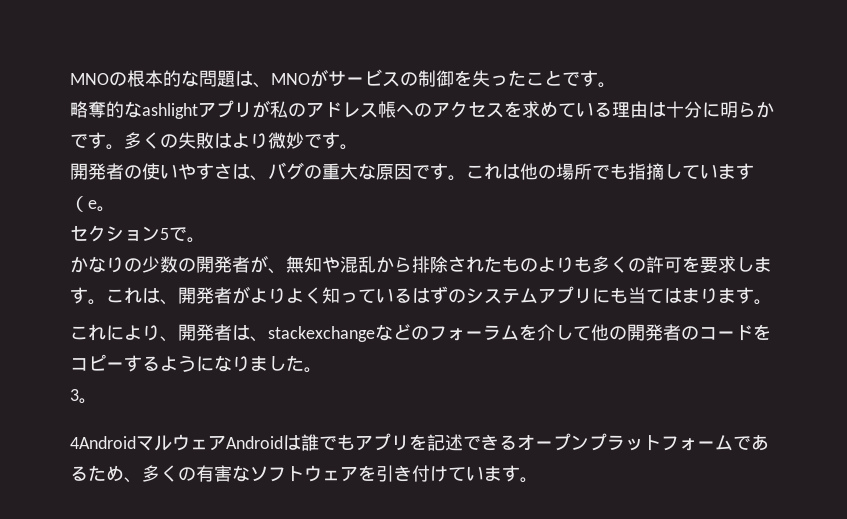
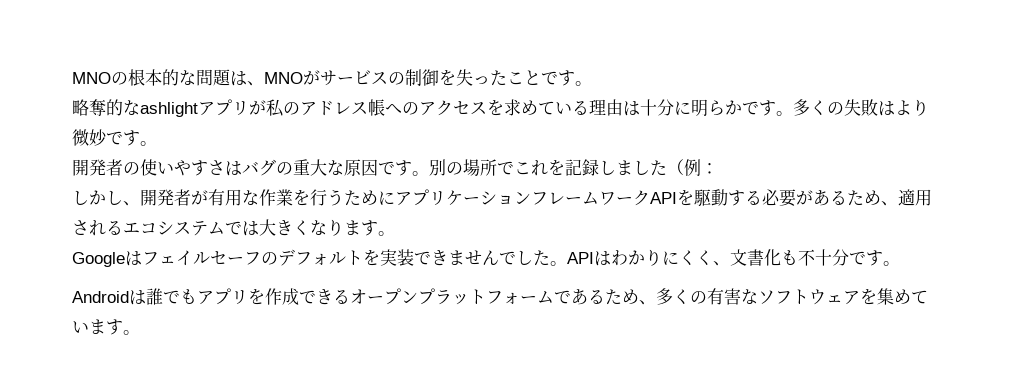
[250,175,268,181] 、 -> (242, 168) none
[466,163,754,180] [70,196,115,212] [70,225,205,243] [70,255,772,274] [70,286,772,305] [70,324,771,342] [70,354,322,373] [70,389,97,404] [70,434,226,451] これは他の場所でも指摘しています（e。 // セクション5で。 // かなりの少数の開発者が、無知や混乱から排除されたものよりも多くの許可を要求します。これは、開発者がよりよく知っているはずのシステムアプリにも当てはまります。 // これにより、開発者は、stackexchangeなどのフォーラムを介して他の開発者のコードをコピーするようになりました。 // 3。 // 4Androidマルウェア -> [429,159,718,176] [72,189,932,207] [72,219,395,236] [72,249,900,267] 別の場所でこれを記録しました（例： // しかし、開発者が有用な作業を行うためにアプリケーションフレームワークAPIを駆動する必要があるため、適用されるエコシステムでは大きくなります。 // Googleはフェイルセーフのデフォルトを実装できませんでした。APIはわかりにくく、文書化も不十分です。 //
[427,434,463,451] 記述 -> [265,288,299,305] 作成
[376,465,448,482] 引き付け -> [877,288,911,305] 集め

